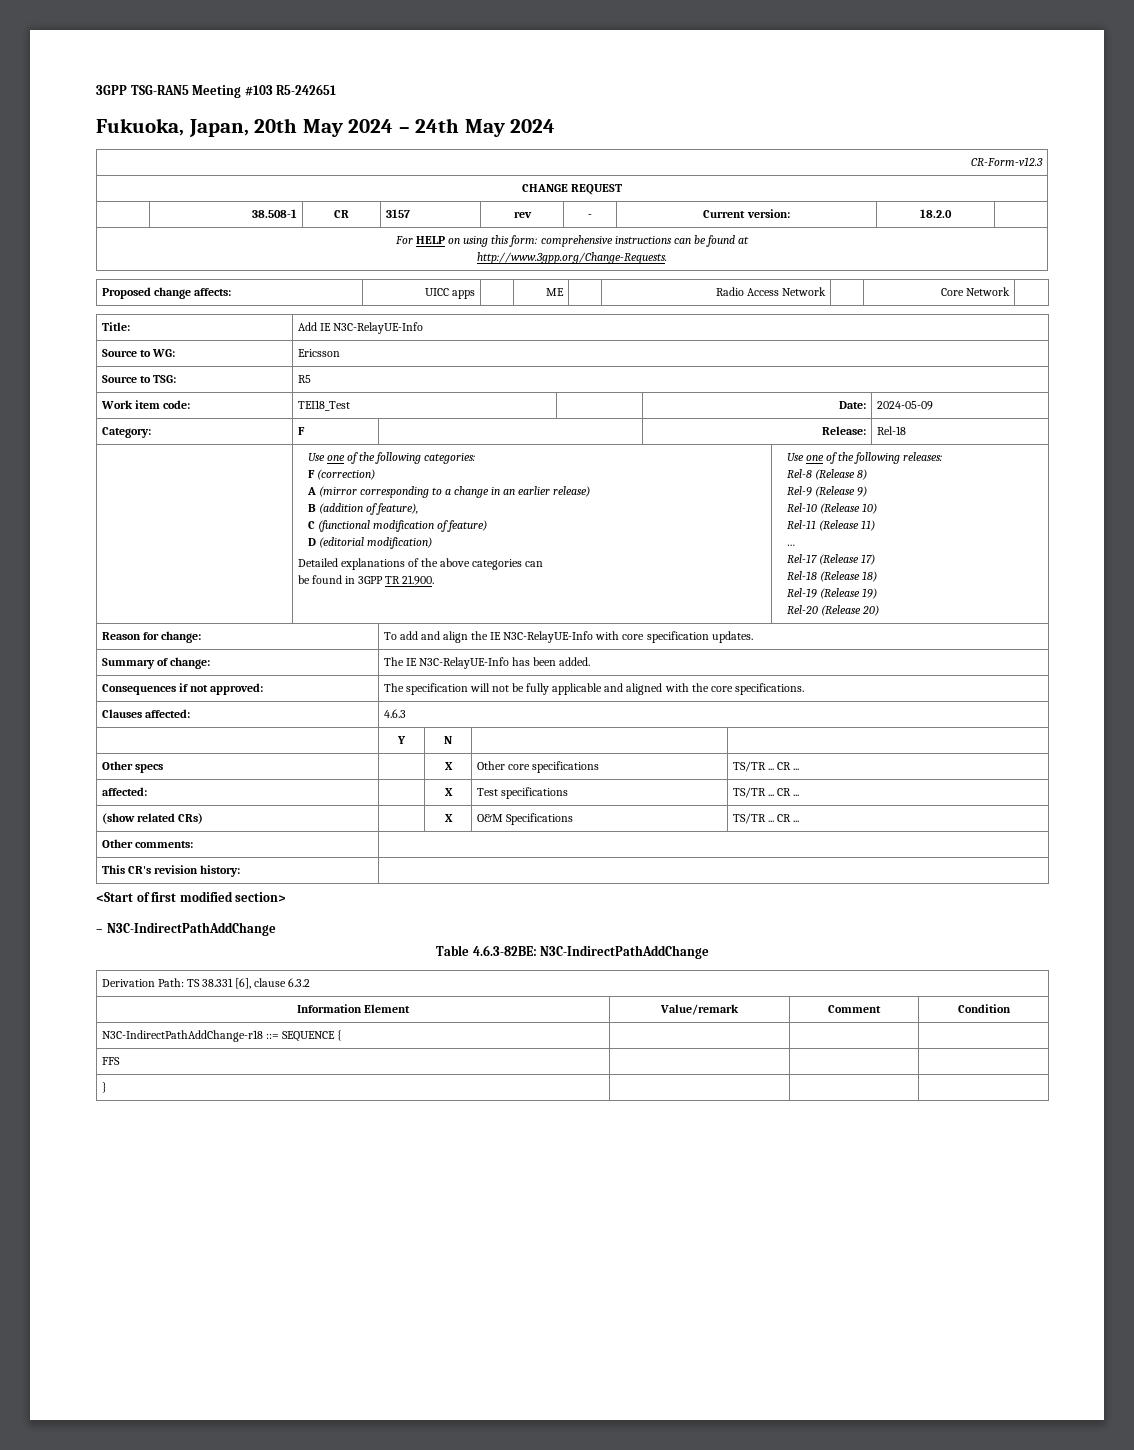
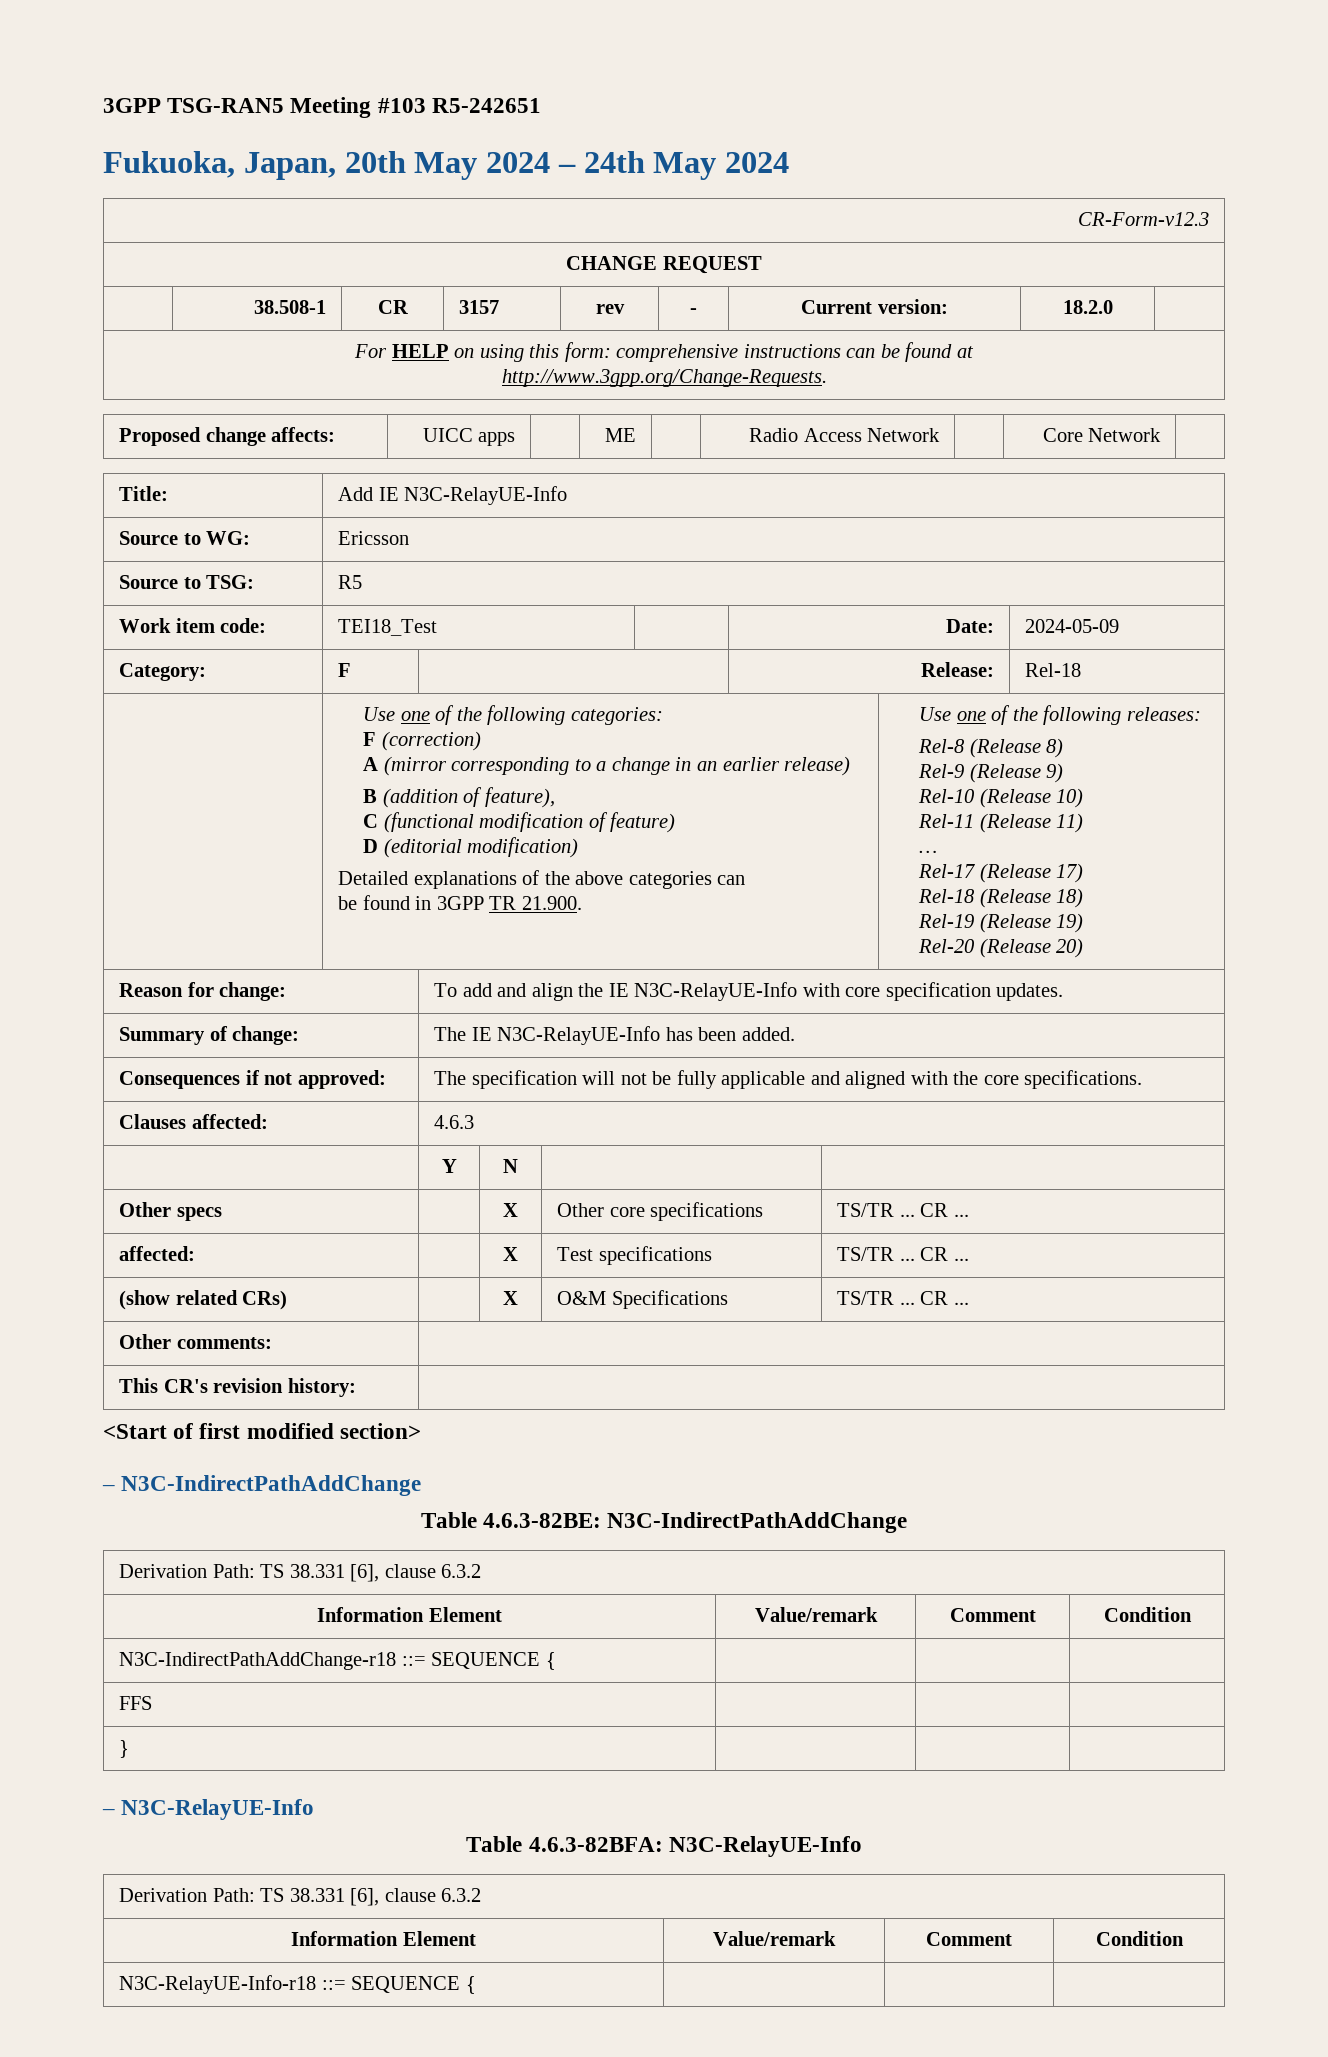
(107, 1087) none -> [102,1799,315,1820] [466,1836,862,1857] [118,1888,482,1906] [291,1931,476,1946] [713,1931,836,1946] [926,1932,1012,1946] [1095,1931,1184,1946] [118,1975,476,1994] // – N3C-RelayUE-Info // Table 4.6.3-82BFA: N3C-RelayUE-Info // Derivation Path: TS 38.331 [6], clause 6.3.2 // Information Element | Value/remark | Comment | Condition // N3C-RelayUE-Info-r18 ::= SEQUENCE { | | |

